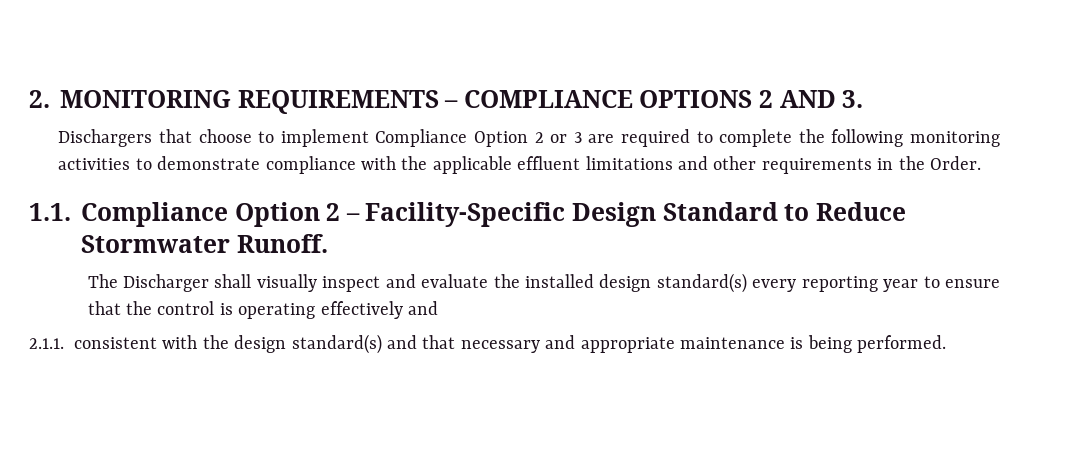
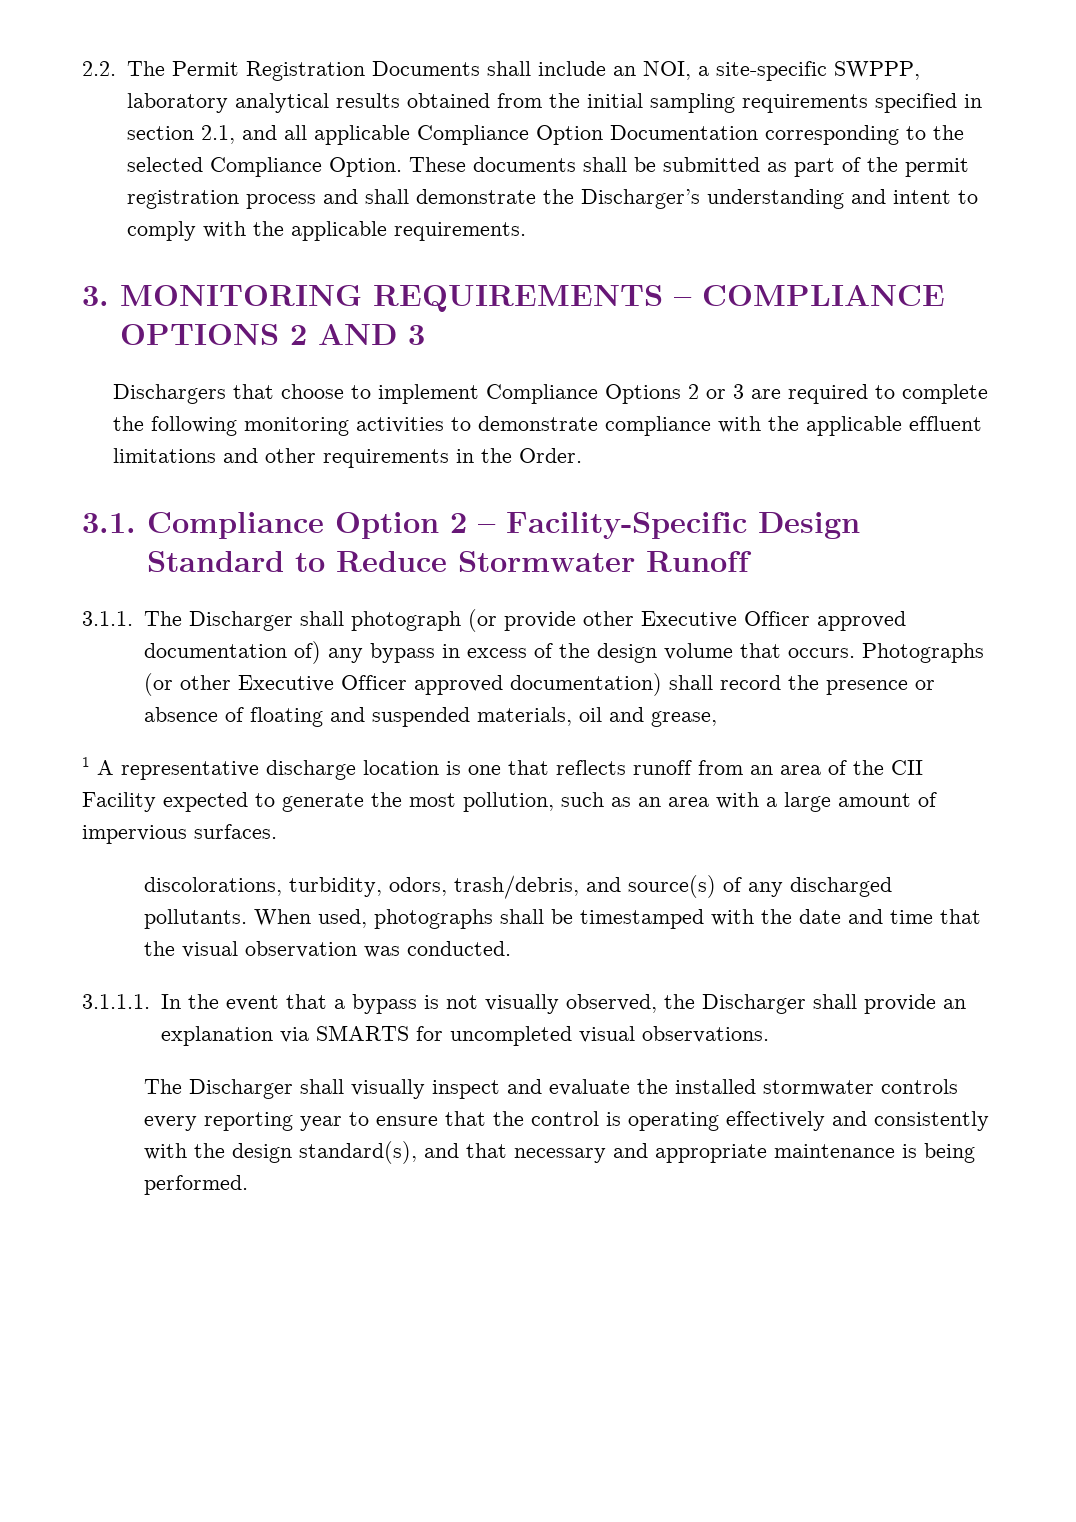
[29,90,50,108] 2. -> [82,61,920,81] [126,93,982,113] [126,125,964,145] [126,157,969,177] [126,189,978,209] [126,221,526,241] [82,286,109,306] 2.2. The Permit Registration Documents shall include an NOI, a site-specific SWPPP, laboratory analytical results obtained from the initial sampling requirements specified in section 2.1, and all applicable Compliance Option Documentation corresponding to the selected Compliance Option. These documents shall be submitted as part of the permit registration process and shall demonstrate the Discharger’s understanding and intent to comply with the applicable requirements. // 3.
[842,90,864,108] 3. -> [407,325,425,345] 3
[473,131,528,147] Option -> [604,384,681,404] Options
[29,203,71,221] 1.1. -> [82,513,136,533] 3.1.
[236,234,328,253] Runoff. -> [645,551,752,572] [82,609,906,632] [143,641,984,664] [143,673,935,696] [143,707,717,727] [82,757,923,780] [82,792,937,812] [82,824,277,844] [143,875,892,899] [143,909,981,929] [143,941,511,958] [82,994,966,1014] [160,1025,769,1046] Runoff // 3.1.1. The Discharger shall photograph (or provide other Executive Officer approved documentation of) any bypass in excess of the design volume that occurs. Photographs (or other Executive Officer approved documentation) shall record the presence or absence of floating and suspended materials, oil and grease, // 1 A representative discharge location is one that reflects runoff from an area of the CII Facility expected to generate the most pollution, such as an area with a large amount of impervious surfaces. // discolorations, turbidity, odors, trash/debris, and source(s) of any discharged pollutants. When used, photographs shall be timestamped with the date and time that the visual observation was conducted. // 3.1.1.1. In the event that a bypass is not visually observed, the Discharger shall provide an explanation via SMARTS for uncompleted visual observations.
[599,273,747,293] design standard(s) -> [762,1079,958,1096] stormwater controls
[29,337,157,349] // 2.1.1. consistent -> [873,1111,989,1131] consistently
[291,334,382,354] standard(s) -> [298,1141,417,1164] standard(s),

